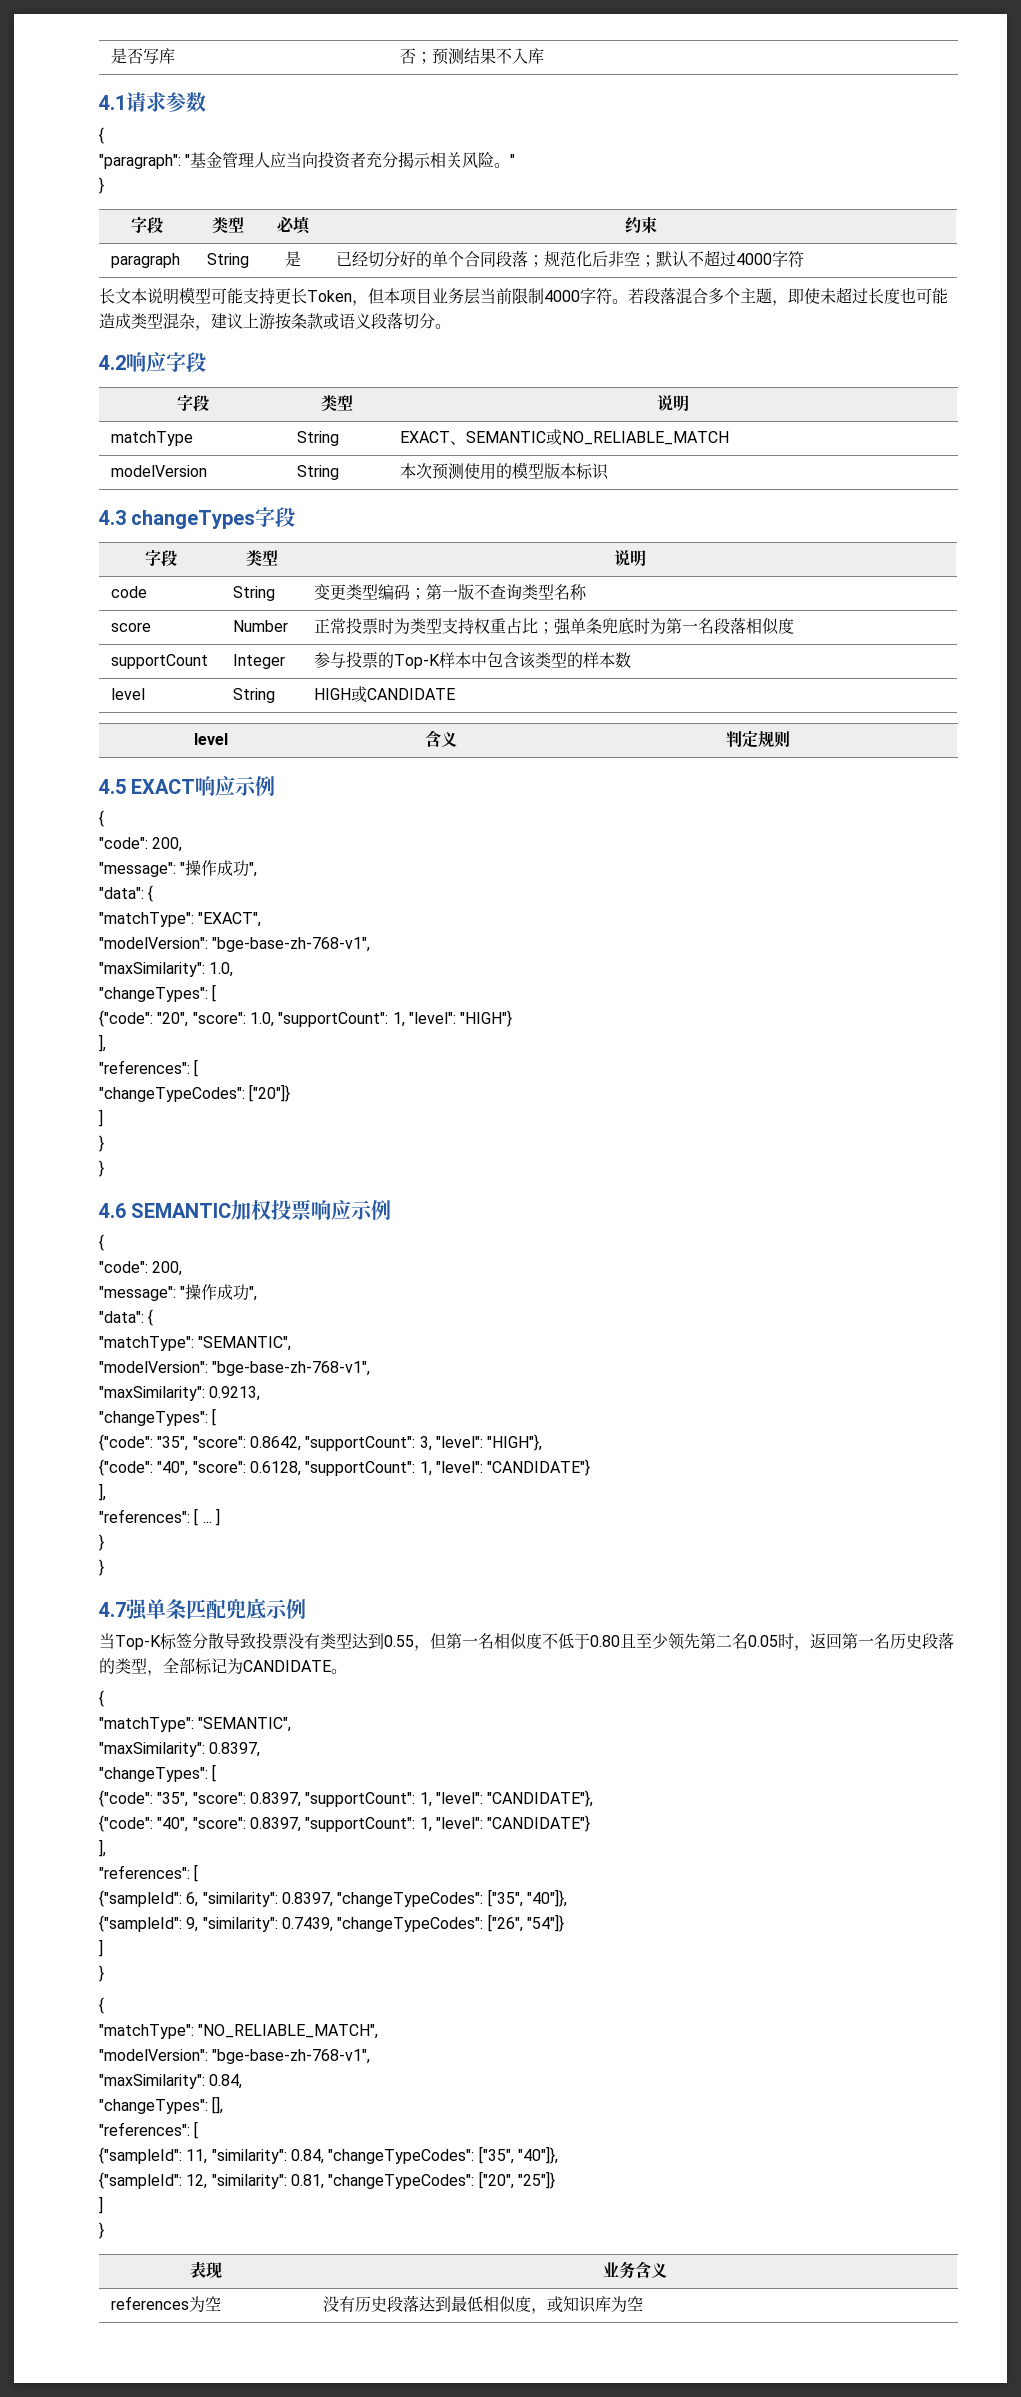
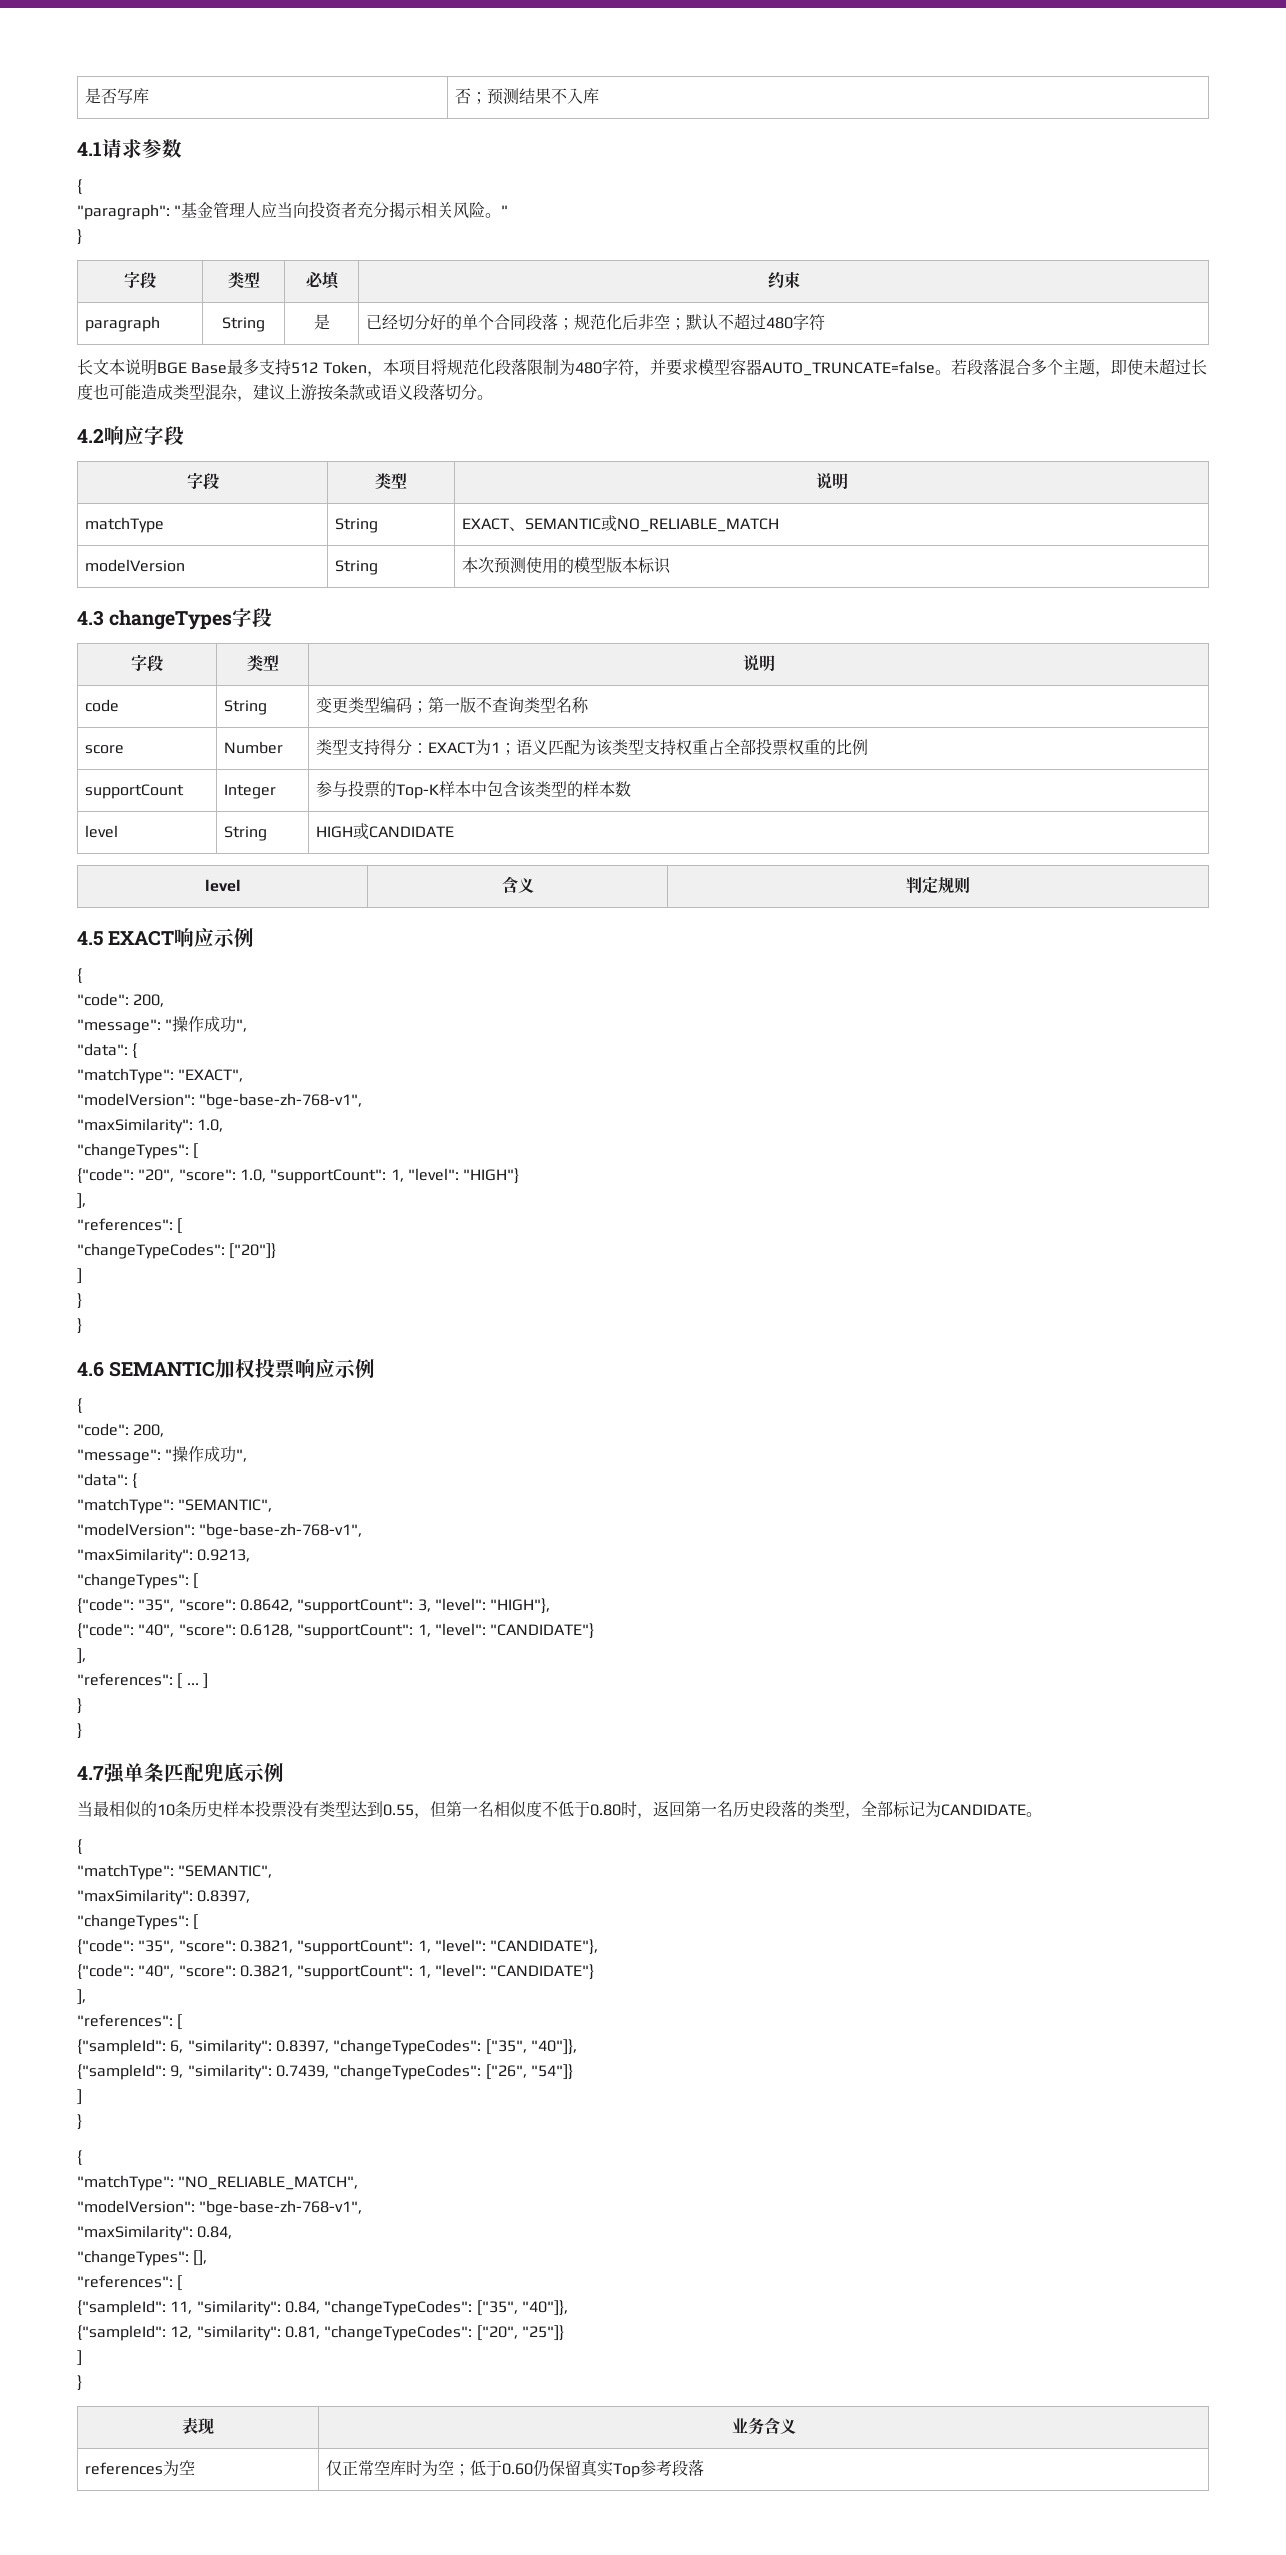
[736,253,773,265] 4000 -> [765,317,793,329] 480
[179,287,612,306] 模型可能支持更长Token，但本项目业务层当前限制4000字符 -> [157,358,935,377] BGE Base最多支持512 Token，本项目将规范化段落限制为480字符，并要求模型容器AUTO_TRUNCATE=false
[314,617,795,635] 正常投票时为类型支持权重占比；强单条兜底时为第一名段落相似度 -> [315,738,868,756] 类型支持得分：EXACT为1；语义匹配为该类型支持权重占全部投票权重的比例
[115,1633,256,1650] Top-K标签分散导致 -> [93,1801,255,1818] 最相似的10条历史样本
[620,1633,778,1650] 且至少领先第二名0.05 -> (621, 1810) none
[249,1792,301,1807] 0.8397, -> [239,1940,293,1953] 0.3821,
[249,1817,301,1832] 0.8397, -> [239,1965,293,1978] 0.3821,
[323,2295,644,2314] 没有历史段落达到最低相似度，或知识库为空 -> [325,2459,704,2478] 仅正常空库时为空；低于0.60仍保留真实Top参考段落

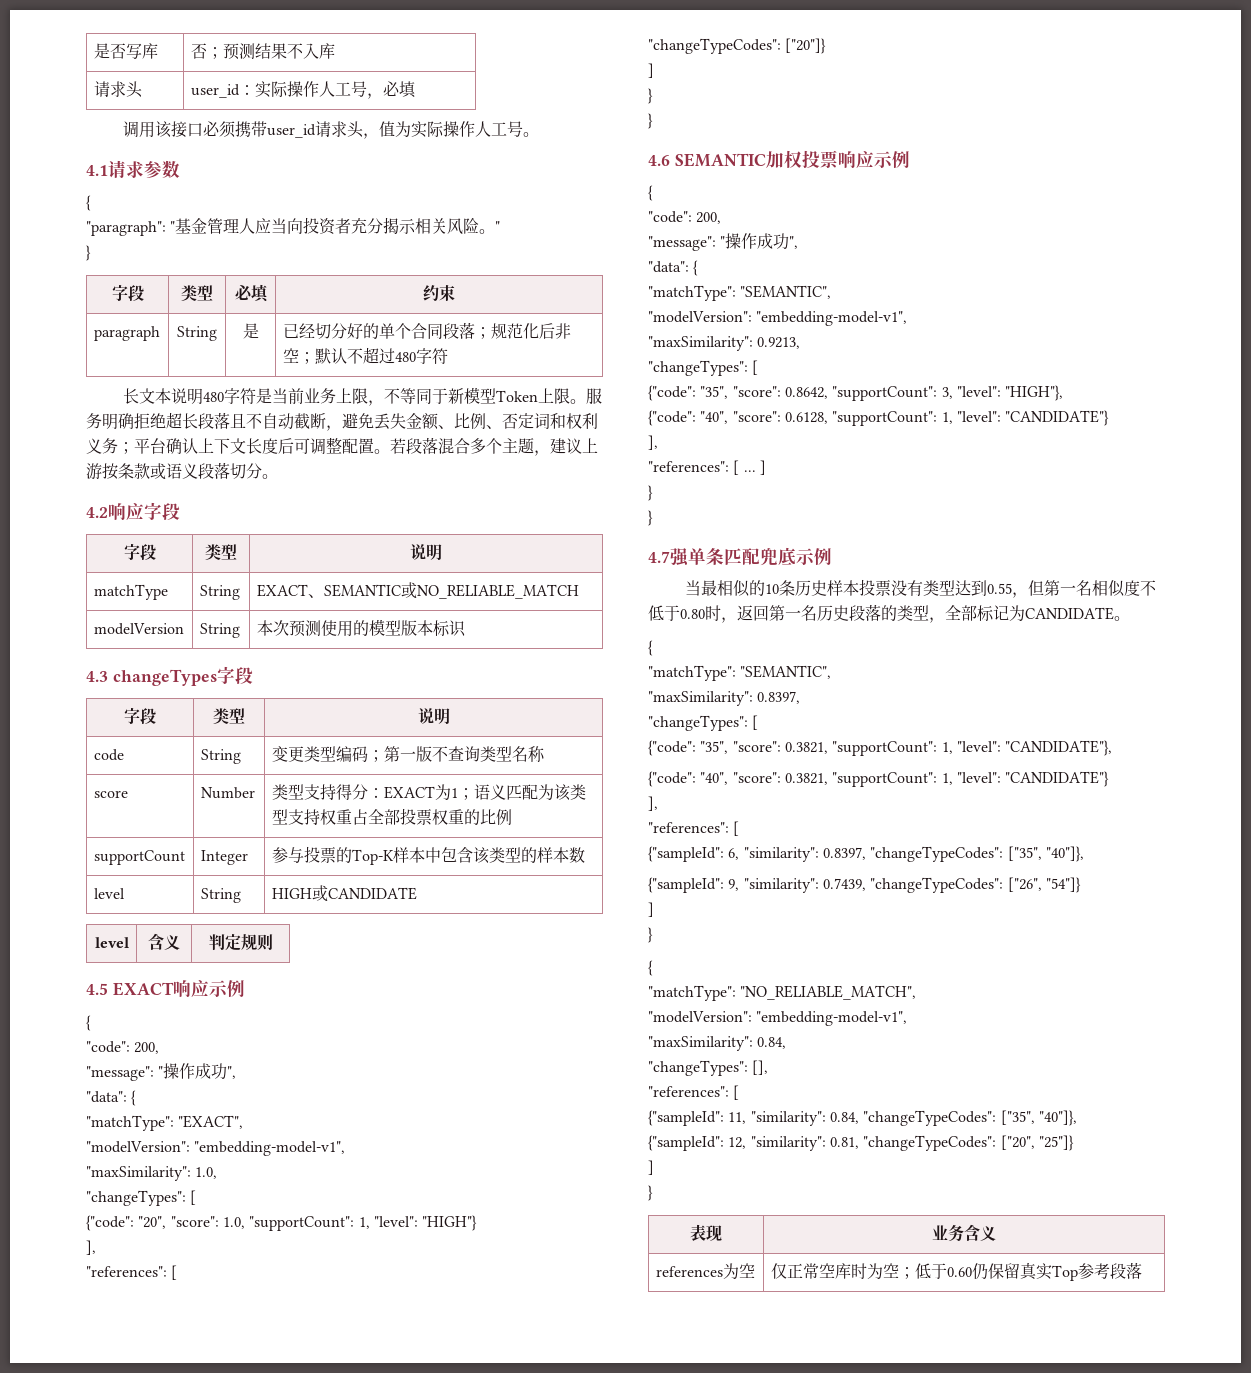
(599, 96) none -> [93,81,143,98] [190,81,417,99] [123,121,540,139] // 请求头 | user_id：实际操作人工号，必填 // 调用该接口必须携带user_id请求头，值为实际操作人工号。
[157,358,935,377] BGE Base最多支持512 Token，本项目将规范化段落限制为480字符，并要求模型容器AUTO_TRUNCATE=false -> [203,387,603,406] [86,412,598,431] [86,437,374,455] 480字符是当前业务上限，不等同于新模型Token上限。服务明确拒绝超长段落且不自动截断，避免丢失金额、比例、否定词和权利义务；平台确认上下文长度后可调整配置
[1110,358,1207,375] [77,383,253,402] 即使未超过长度也可能造成类型混杂， -> (550, 453) none
[199,1093,363,1109] "bge-base-zh-768-v1", -> [194,1141,346,1156] "embedding-model-v1",
[199,1523,363,1539] "bge-base-zh-768-v1", -> [756,311,908,326] "embedding-model-v1",
[199,2200,363,2216] "bge-base-zh-768-v1", -> [756,1011,908,1026] "embedding-model-v1",

